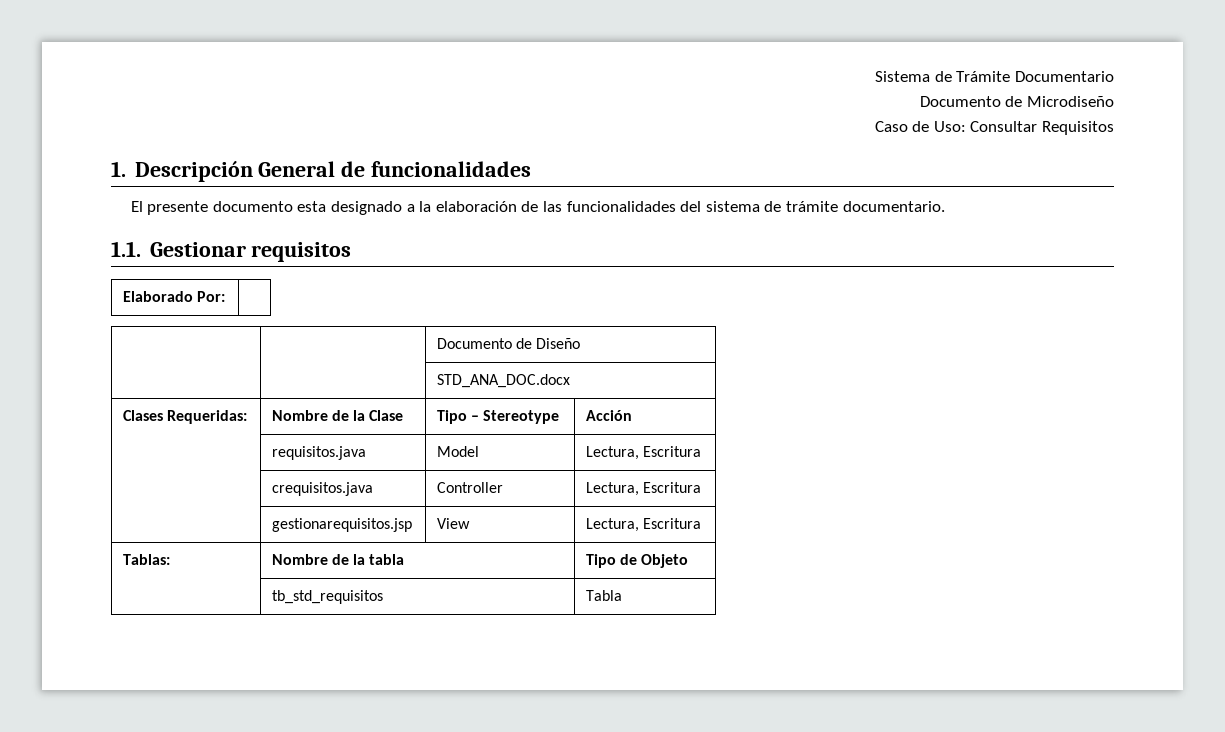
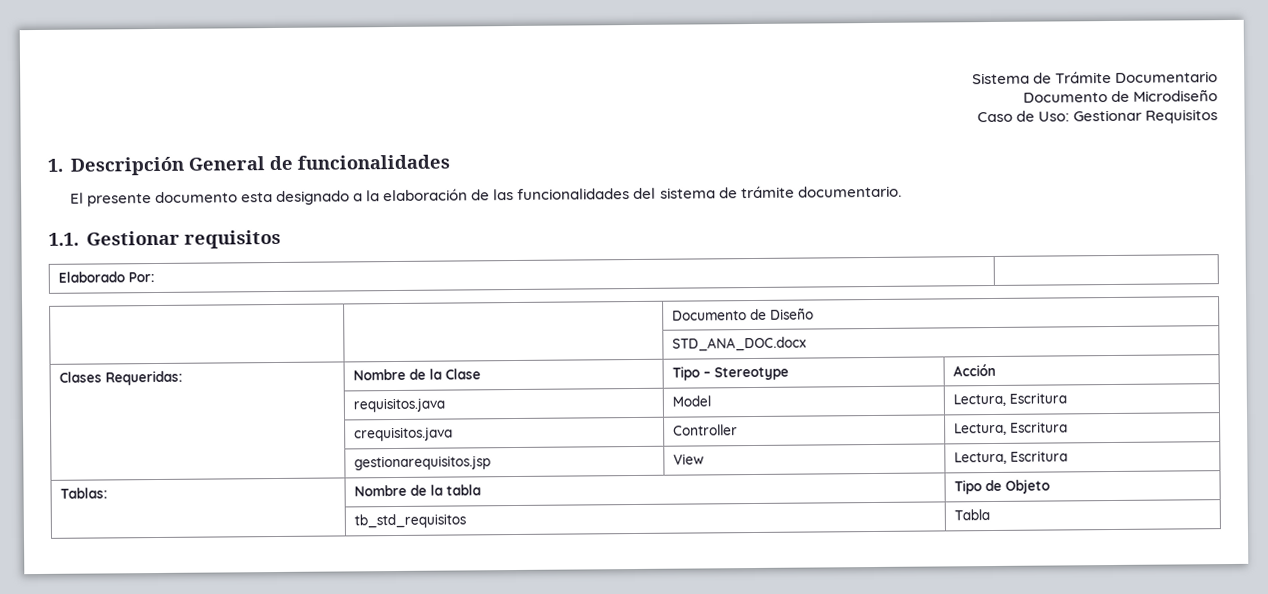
[970,121,1038,132] Consultar -> [1072,109,1142,122] Gestionar

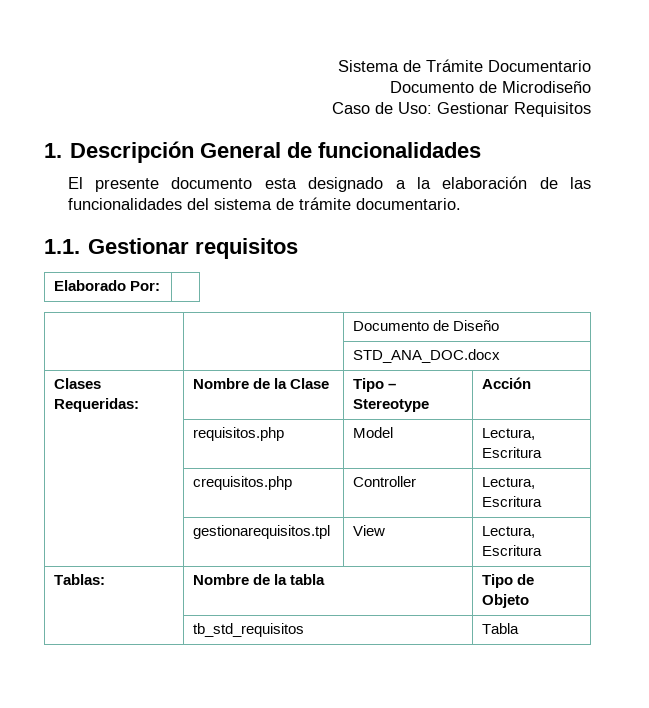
[353,397,446,413] requisitos.java -> [192,427,284,441] requisitos.php
[354,426,454,442] crequisitos.java -> [192,476,292,490] crequisitos.php
[354,455,492,471] gestionarequisitos.jsp -> [192,525,330,539] gestionarequisitos.tpl

